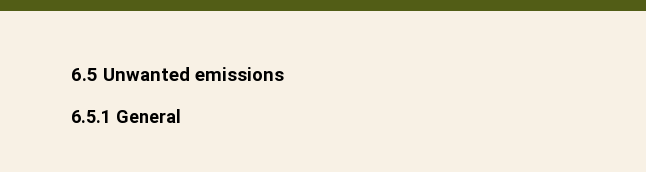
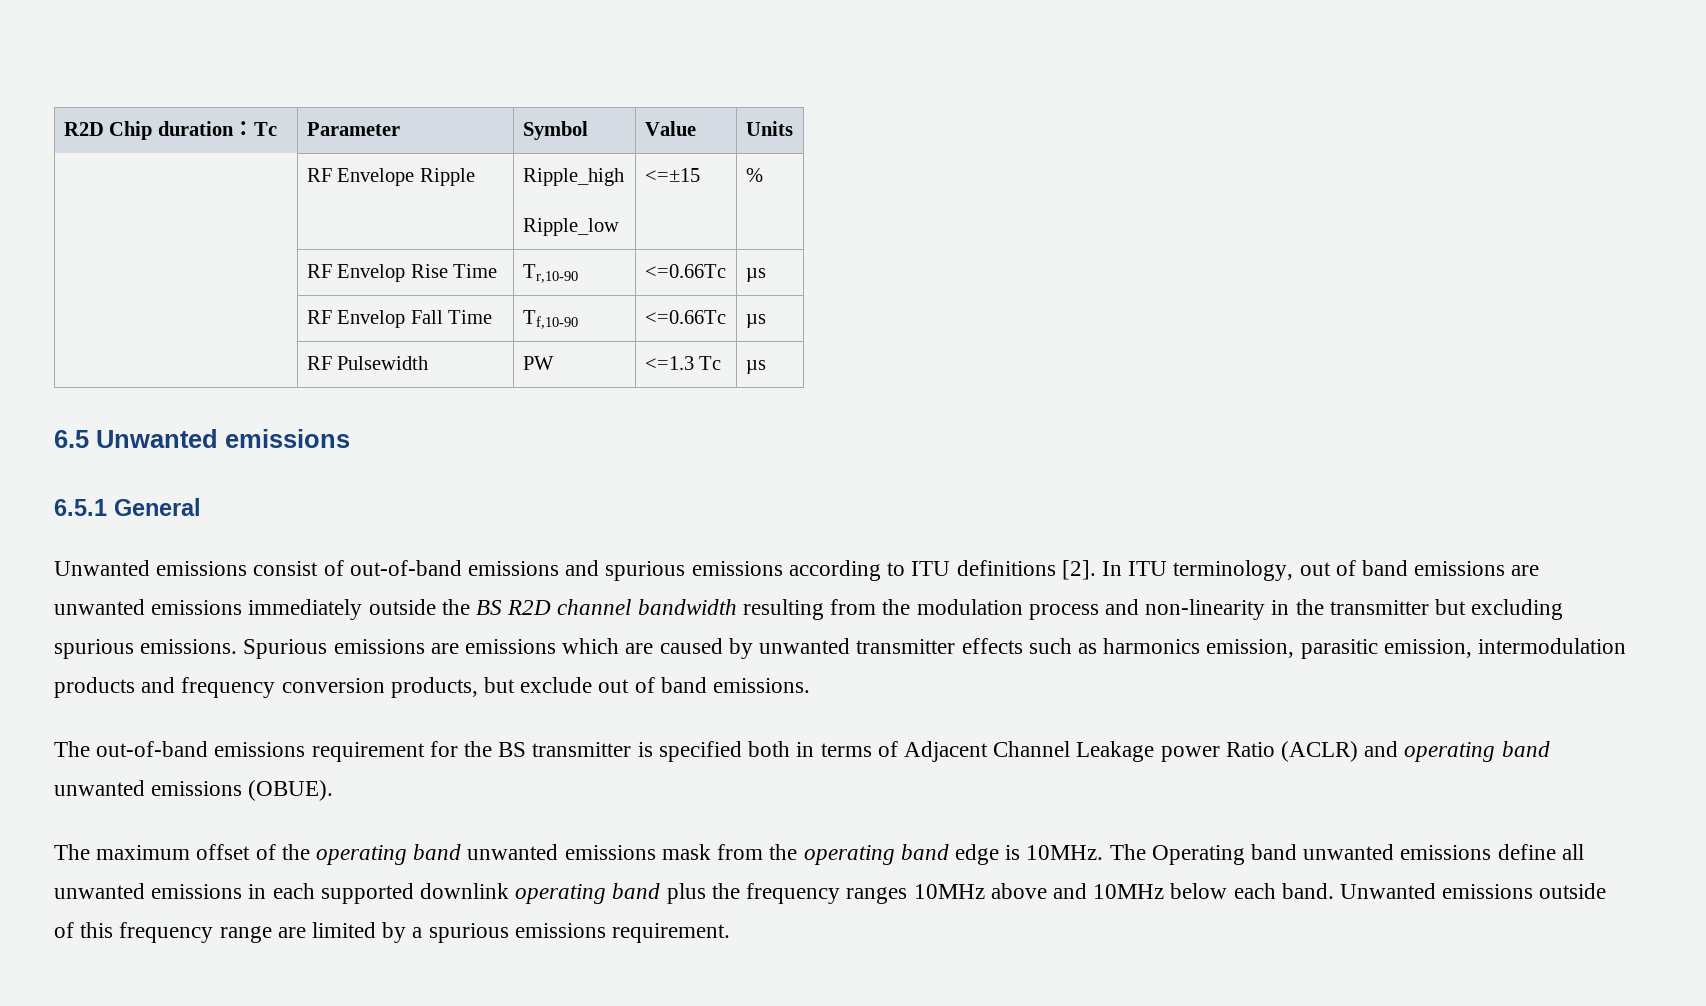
(71, 74) none -> [63,121,277,140] [306,122,400,136] [522,121,588,140] [644,121,696,136] [745,121,793,136] [306,168,475,186] [522,168,624,186] [522,218,619,236] [644,168,700,182] [745,168,763,182] [306,264,498,282] [522,264,578,283] [644,264,726,278] [745,268,766,282] [306,310,493,328] [522,310,578,329] [644,310,726,324] [745,314,766,328] [306,356,429,370] [522,356,554,370] [644,356,722,370] [745,360,766,374] R2D Chip duration：Tc | Parameter | Symbol | Value | Units // | RF Envelope Ripple | Ripple_high // Ripple_low | <=±15 | % // | RF Envelop Rise Time | Tr,10-90 | <=0.66Tc | µs // | RF Envelop Fall Time | Tf,10-90 | <=0.66Tc | µs // | RF Pulsewidth | PW | <=1.3 Tc | µs //
(181, 116) none -> [54,560,1540,581] [54,599,1564,620] [54,638,1626,659] [54,677,811,698] [54,741,1550,762] [54,780,334,801] [54,844,1584,865] [54,883,1607,904] [54,922,731,943] // Unwanted emissions consist of out-of-band emissions and spurious emissions according to ITU definitions [2]. In ITU terminology, out of band emissions are unwanted emissions immediately outside the BS R2D channel bandwidth resulting from the modulation process and non-linearity in the transmitter but excluding spurious emissions. Spurious emissions are emissions which are caused by unwanted transmitter effects such as harmonics emission, parasitic emission, intermodulation products and frequency conversion products, but exclude out of band emissions. // The out-of-band emissions requirement for the BS transmitter is specified both in terms of Adjacent Channel Leakage power Ratio (ACLR) and operating band unwanted emissions (OBUE). // The maximum offset of the operating band unwanted emissions mask from the operating band edge is 10MHz. The Operating band unwanted emissions define all unwanted emissions in each supported downlink operating band plus the frequency ranges 10MHz above and 10MHz below each band. Unwanted emissions outside of this frequency range are limited by a spurious emissions requirement.

